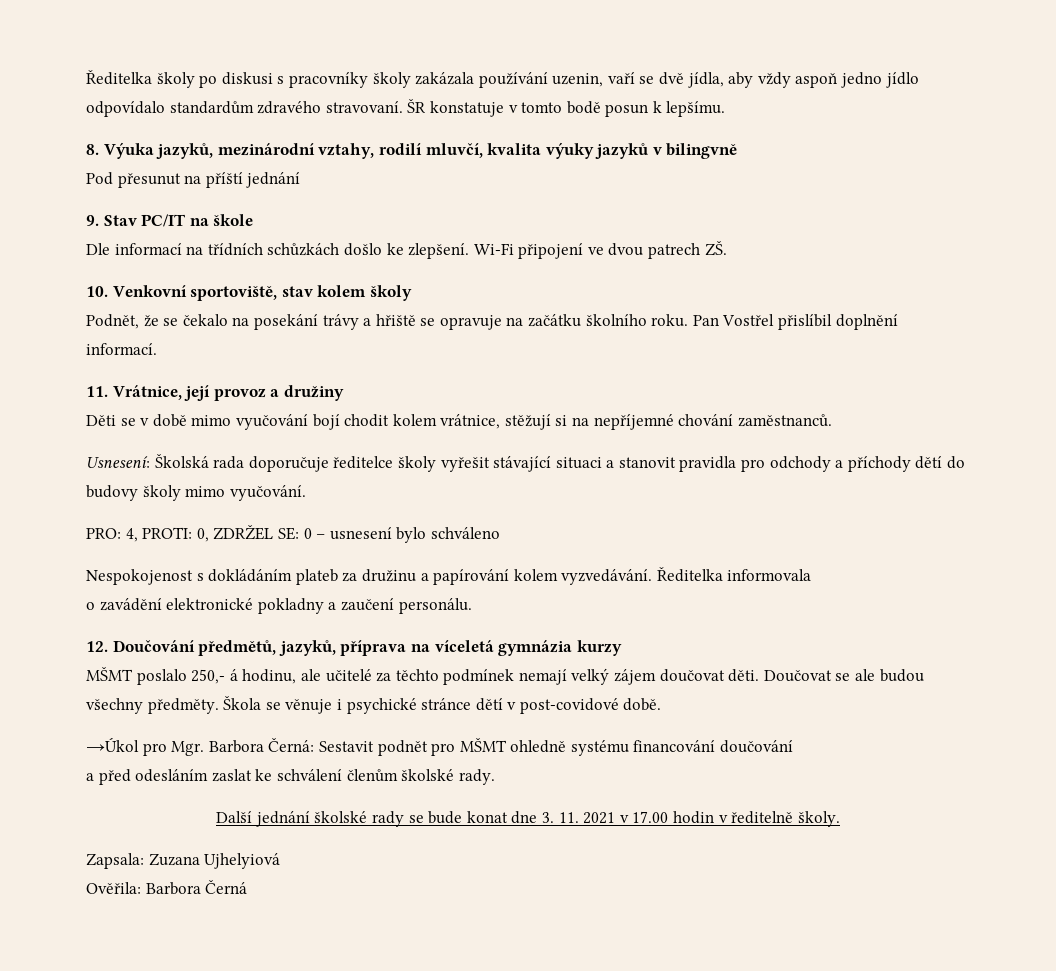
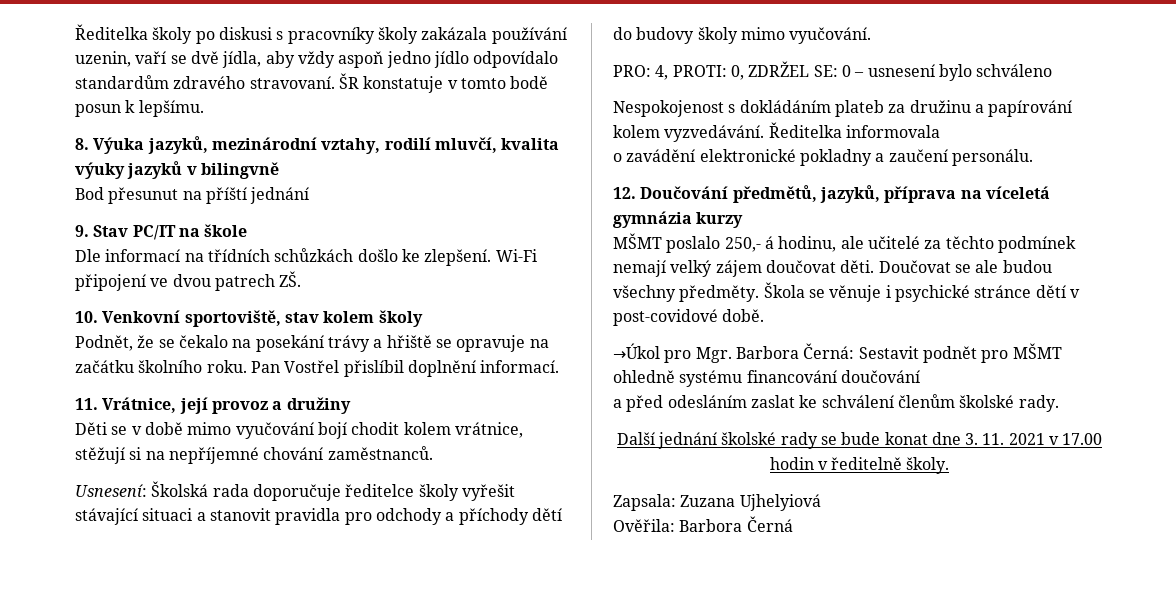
[86,172,113,185] Pod -> [75,187,104,200] Bod

